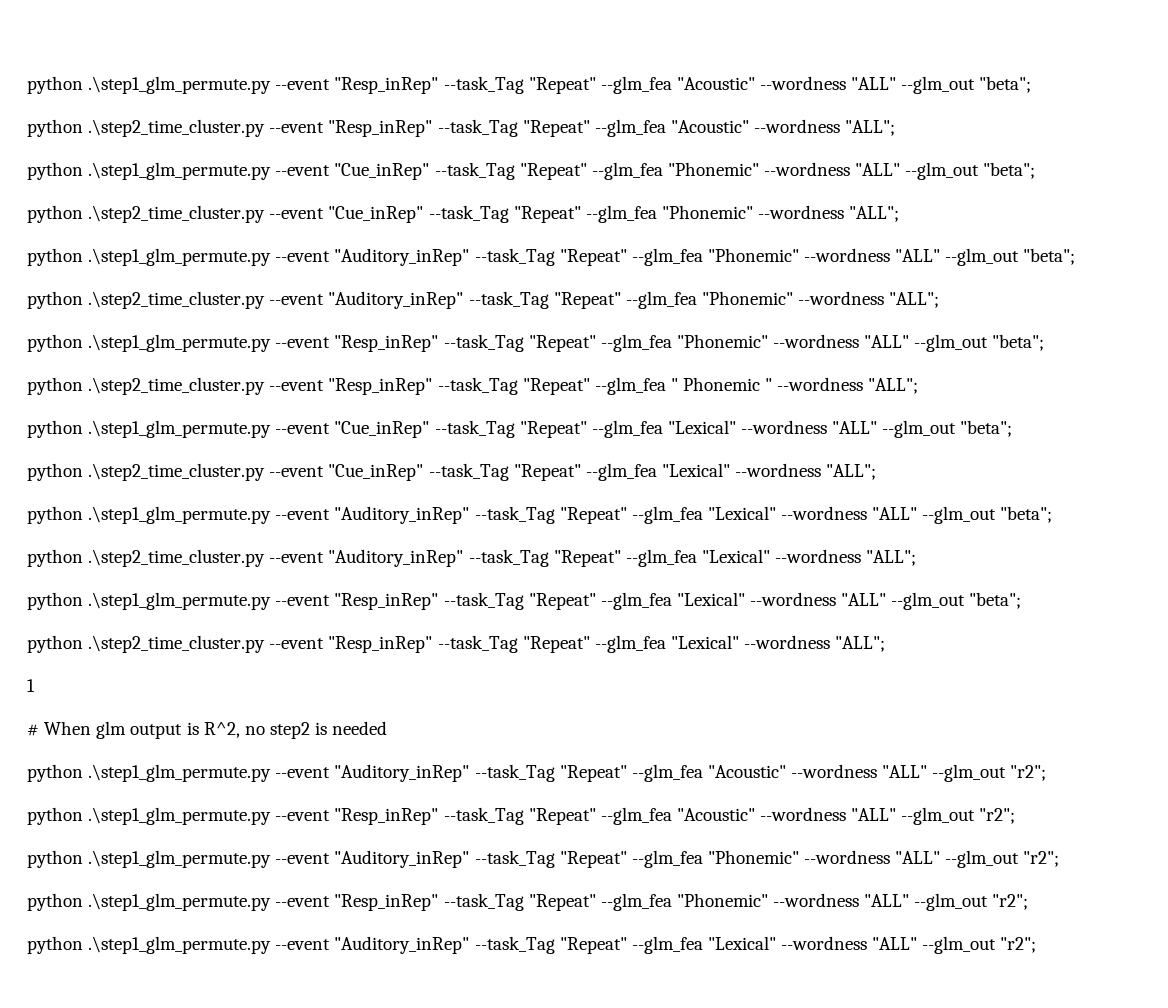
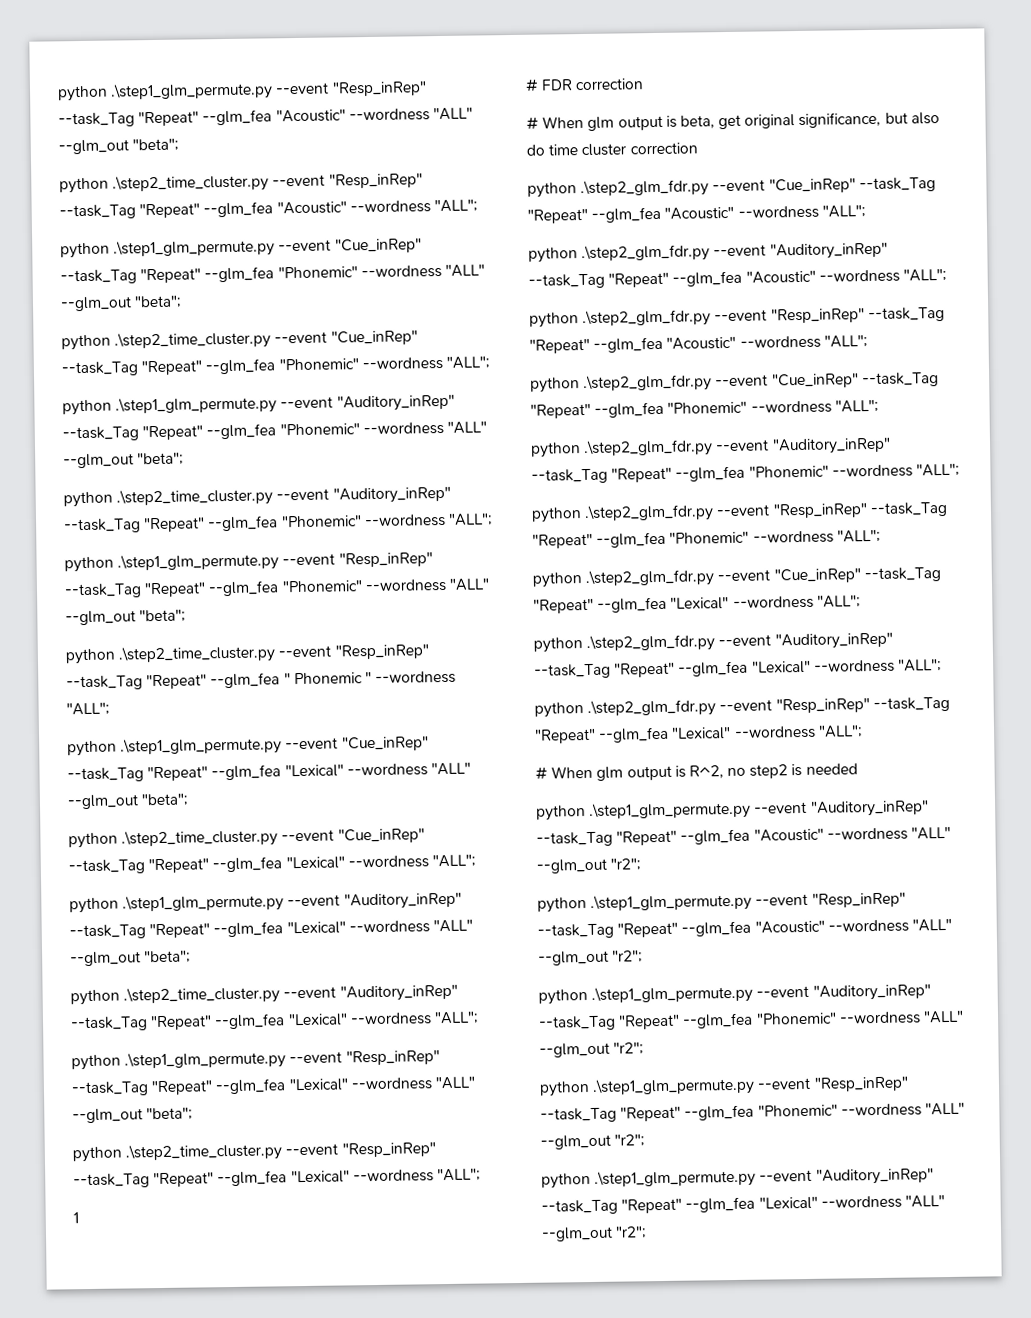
(35, 685) none -> [525,78,645,92] [526,111,940,131] [526,142,698,157] [527,177,936,198] [527,205,866,224] [528,242,888,263] [528,268,947,289] [529,306,945,328] [529,335,868,354] [530,372,939,393] [530,399,879,419] [530,437,891,458] [531,463,960,484] [531,501,948,523] [532,529,881,549] [532,567,941,588] [533,595,861,614] [533,632,893,653] [534,659,942,679] [534,696,950,718] [534,725,863,744] // # FDR correction // # When glm output is beta, get original significance, but also do time cluster correction // python .\step2_glm_fdr.py --event "Cue_inRep" --task_Tag "Repeat" --glm_fea "Acoustic" --wordness "ALL"; // python .\step2_glm_fdr.py --event "Auditory_inRep" --task_Tag "Repeat" --glm_fea "Acoustic" --wordness "ALL"; // python .\step2_glm_fdr.py --event "Resp_inRep" --task_Tag "Repeat" --glm_fea "Acoustic" --wordness "ALL"; // python .\step2_glm_fdr.py --event "Cue_inRep" --task_Tag "Repeat" --glm_fea "Phonemic" --wordness "ALL"; // python .\step2_glm_fdr.py --event "Auditory_inRep" --task_Tag "Repeat" --glm_fea "Phonemic" --wordness "ALL"; // python .\step2_glm_fdr.py --event "Resp_inRep" --task_Tag "Repeat" --glm_fea "Phonemic" --wordness "ALL"; // python .\step2_glm_fdr.py --event "Cue_inRep" --task_Tag "Repeat" --glm_fea "Lexical" --wordness "ALL"; // python .\step2_glm_fdr.py --event "Auditory_inRep" --task_Tag "Repeat" --glm_fea "Lexical" --wordness "ALL"; // python .\step2_glm_fdr.py --event "Resp_inRep" --task_Tag "Repeat" --glm_fea "Lexical" --wordness "ALL";

